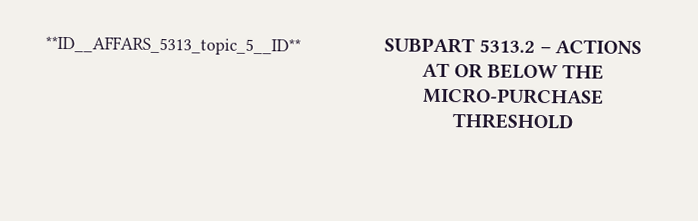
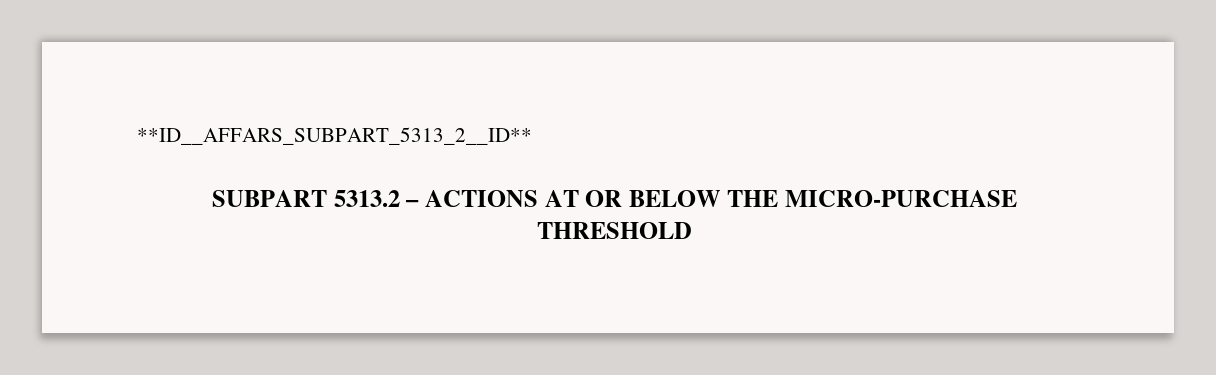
[45,35,301,56] **ID__AFFARS_5313_topic_5__ID** -> [137,127,532,145] **ID__AFFARS_SUBPART_5313_2__ID**

